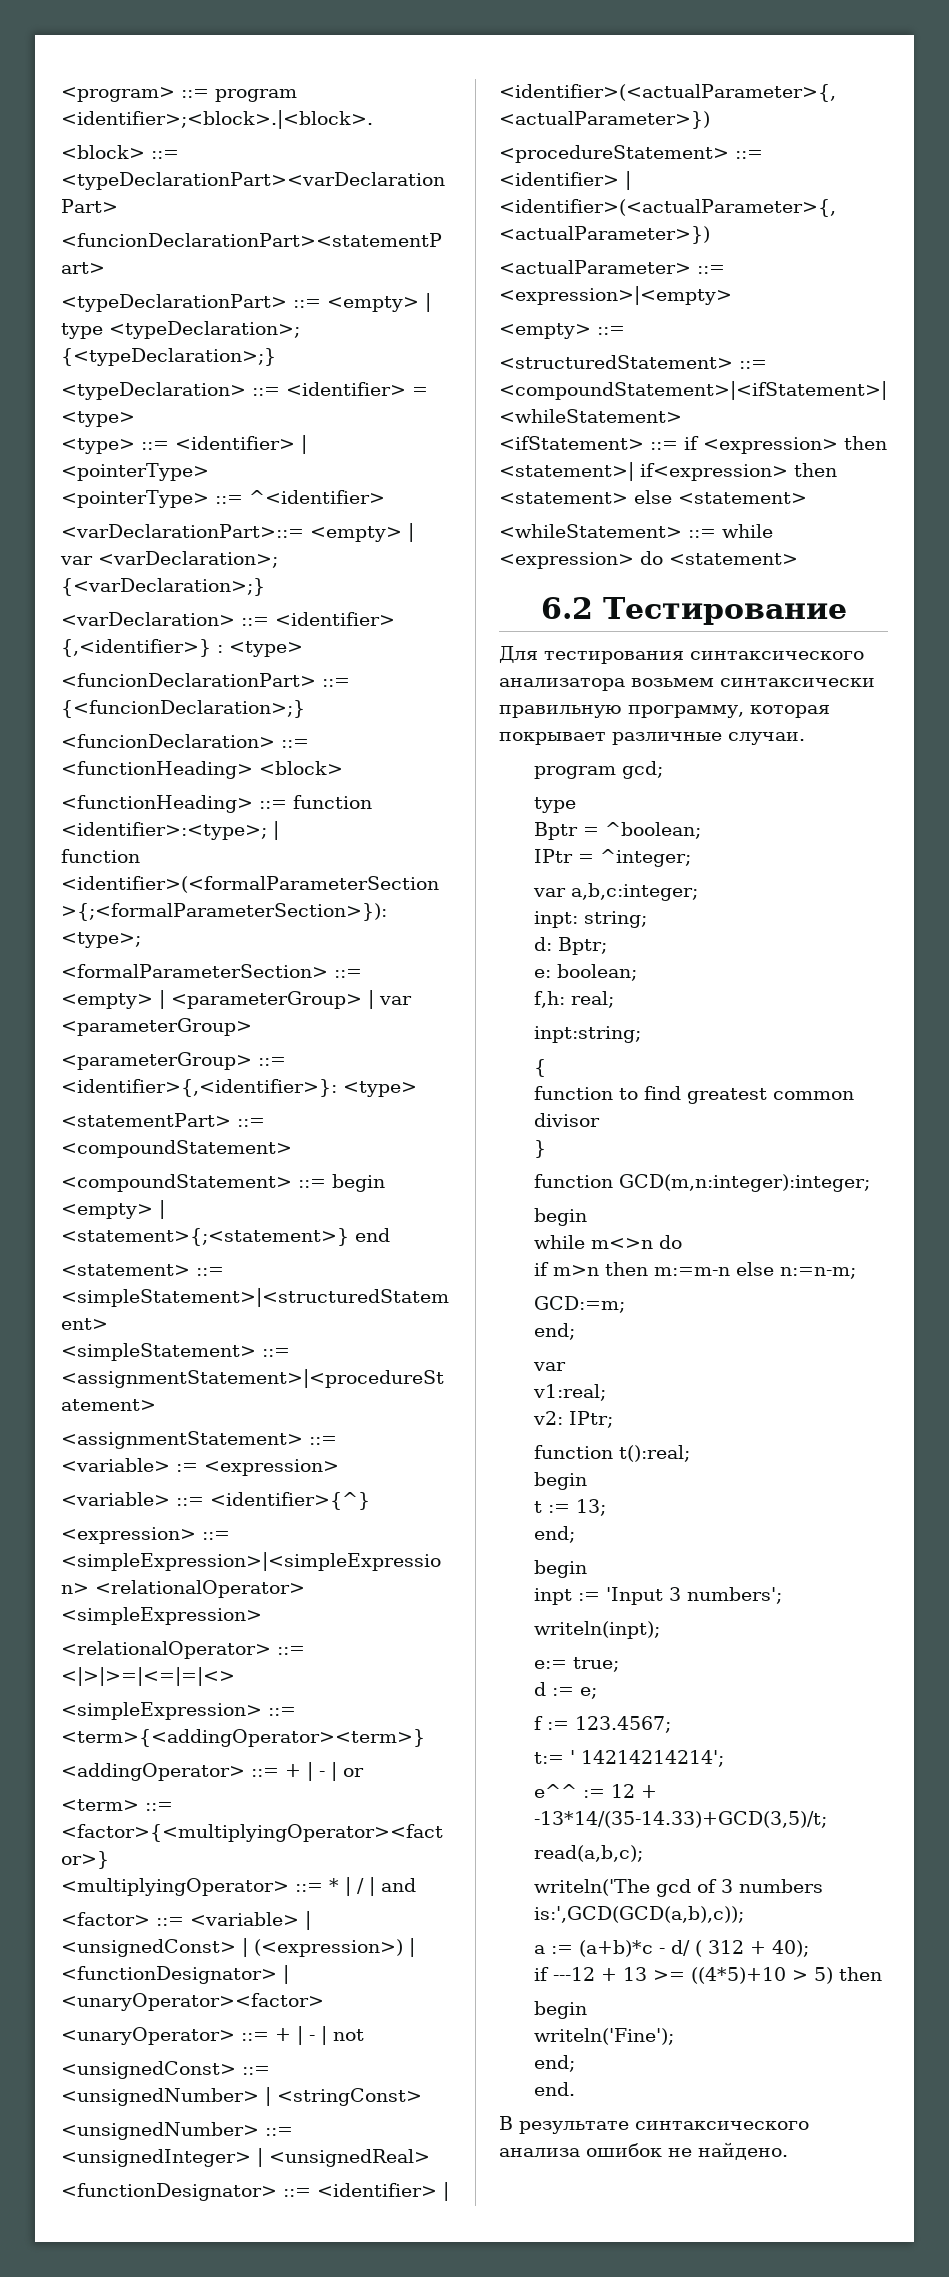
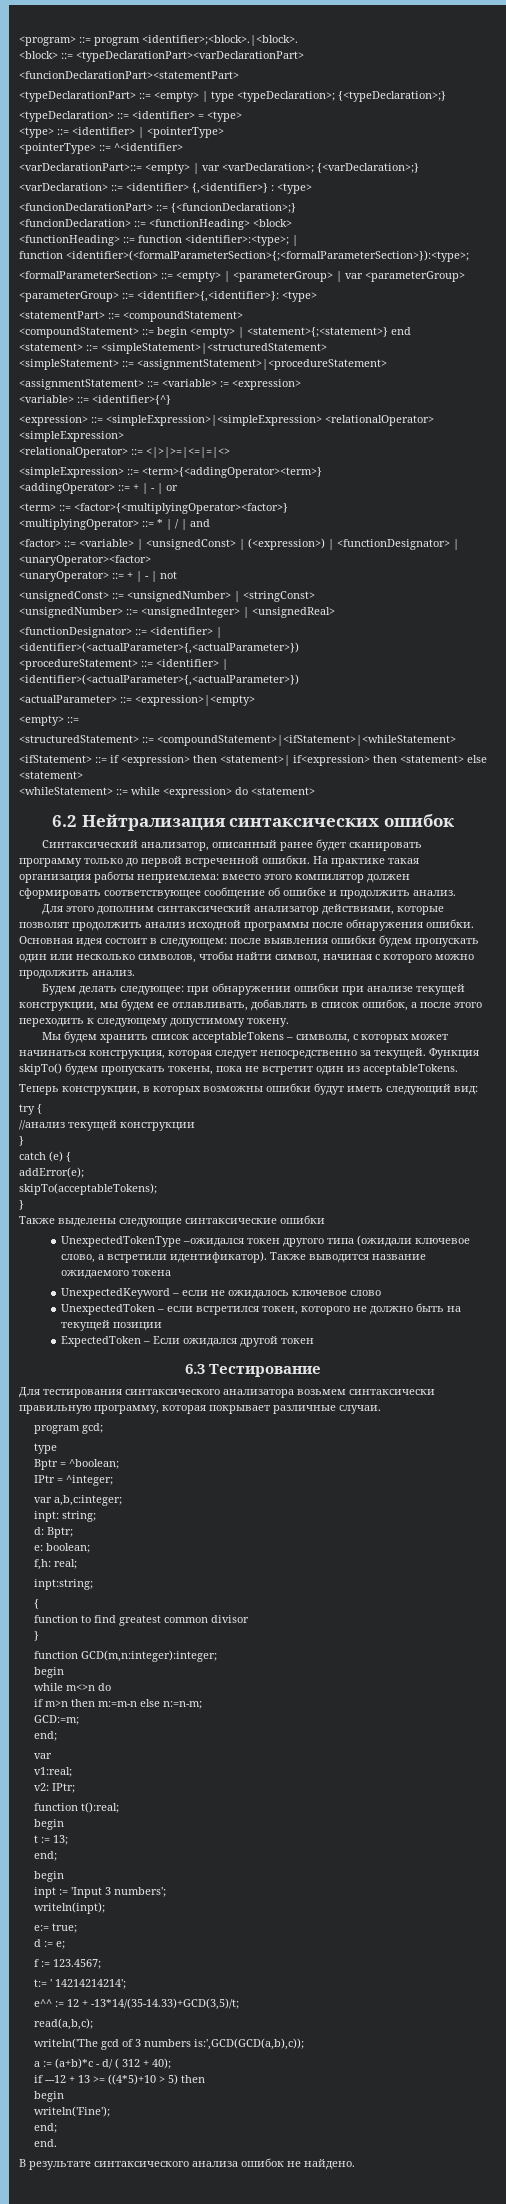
(593, 608) none -> [81,814,454,831] [42,839,423,851] [19,855,419,867] [19,871,410,883] [19,887,456,899] [42,904,445,915] [19,919,474,931] [19,935,479,947] [19,951,474,963] [19,970,135,979] [42,983,466,995] [19,999,482,1011] [19,1018,289,1027] [42,1031,449,1043] [19,1048,479,1059] [19,1063,458,1075] [19,1083,478,1095] [19,1104,42,1115] [19,1120,195,1131] [19,1136,24,1146] [19,1151,71,1162] [19,1167,84,1178] [19,1183,157,1195] [19,1200,24,1210] [19,1215,325,1227] [60,1235,470,1247] [60,1251,426,1263] [60,1270,171,1279] [60,1288,381,1299] [60,1303,461,1315] [60,1320,162,1331] [60,1336,314,1347] [184,1364,205,1374] Нейтрализация синтаксических ошибок // Синтаксический анализатор, описанный ранее будет сканировать программу только до первой встреченной ошибки. На практике такая организация работы неприемлема: вместо этого компилятор должен сформировать соответствующее сообщение об ошибке и продолжить анализ. // Для этого дополним синтаксический анализатор действиями, которые позволят продолжить анализ исходной программы после обнаружения ошибки. Основная идея состоит в следующем: после выявления ошибки будем пропускать один или несколько символов, чтобы найти символ, начиная с которого можно продолжить анализ. // Будем делать следующее: при обнаружении ошибки при анализе текущей конструкции, мы будем ее отлавливать, добавлять в список ошибок, а после этого переходить к следующему допустимому токену. // Мы будем хранить список acceptableTokens – символы, с которых может начинаться конструкция, которая следует непосредственно за текущей. Функция skipTo() будем пропускать токены, пока не встретит один из acceptableTokens. // Теперь конструкции, в которых возможны ошибки будут иметь следующий вид: // try { // //анализ текущей конструкции // } // catch (e) { // addError(e); // skipTo(acceptableTokens); // } // Также выделены следующие синтаксические ошибки // UnexpectedTokenType –ожидался токен другого типа (ожидали ключевое слово, а встретили идентификатор). Также выводится название ожидаемого токена // UnexpectedKeyword – если не ожидалось ключевое слово // UnexpectedToken – если встретился токен, которого не должно быть на текущей позиции // ExpectedToken – Если ожидался другой токен // 6.3

